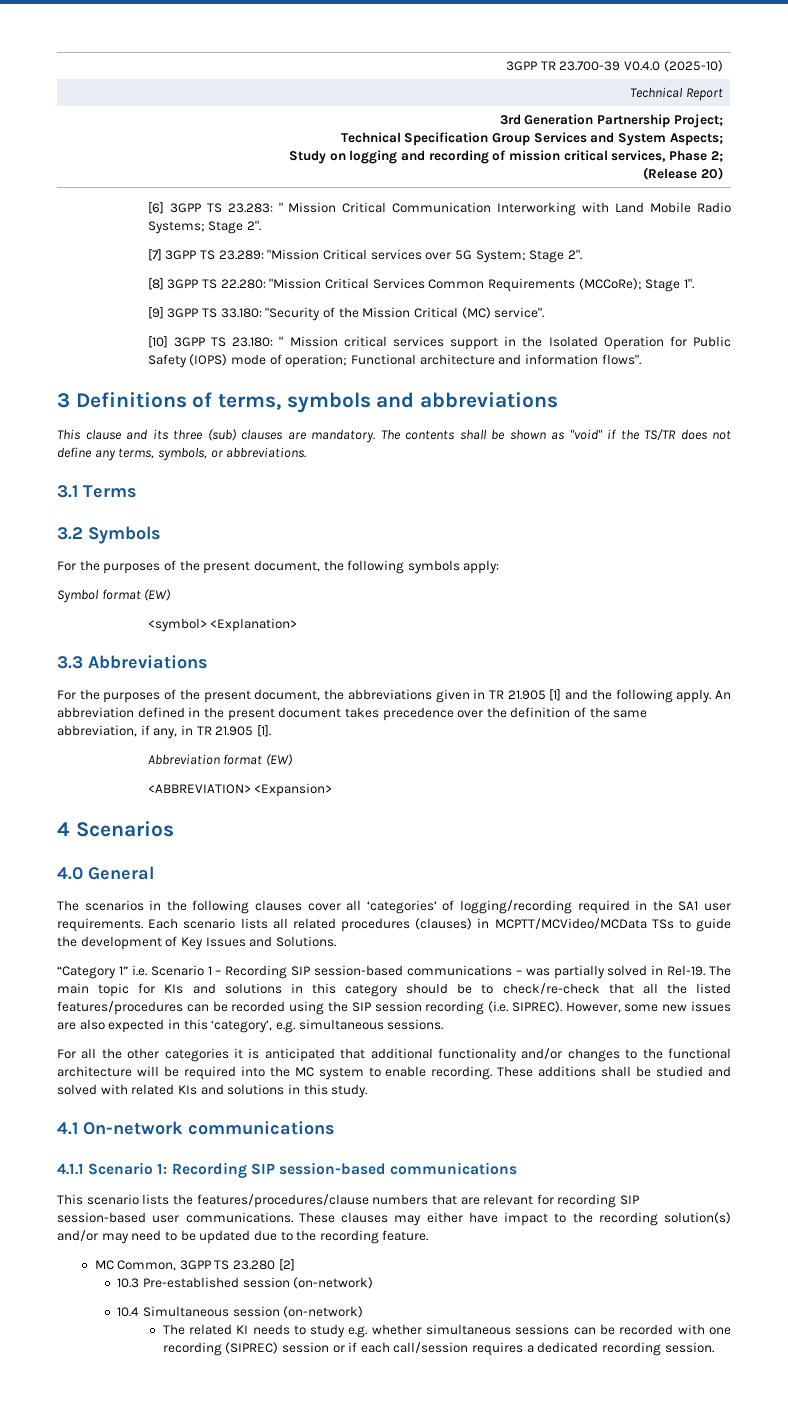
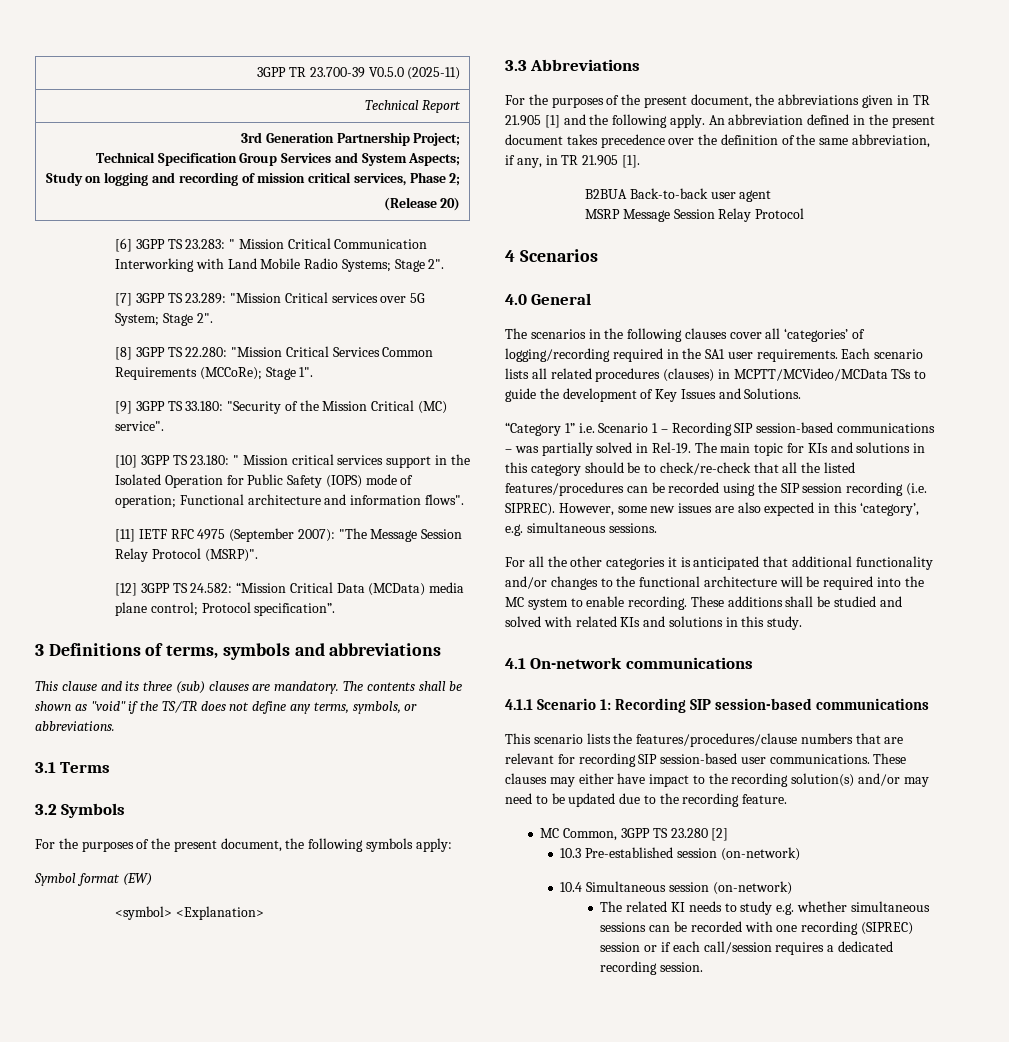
[623,60,723,72] V0.4.0 (2025-10) -> [368,67,461,80] V0.5.0 (2025-11)
(641, 359) none -> [115,528,463,542] [115,548,258,562] [115,582,465,596] [115,602,336,616] // [11] IETF RFC 4975 (September 2007): "The Message Session Relay Protocol (MSRP)". // [12] 3GPP TS 24.582: “Mission Critical Data (MCData) media plane control; Protocol specification”.
[147,754,294,766] [147,783,333,797] Abbreviation format (EW) // <ABBREVIATION> <Expansion> -> [585,188,772,202] [585,208,805,222] B2BUA Back-to-back user agent // MSRP Message Session Relay Protocol

